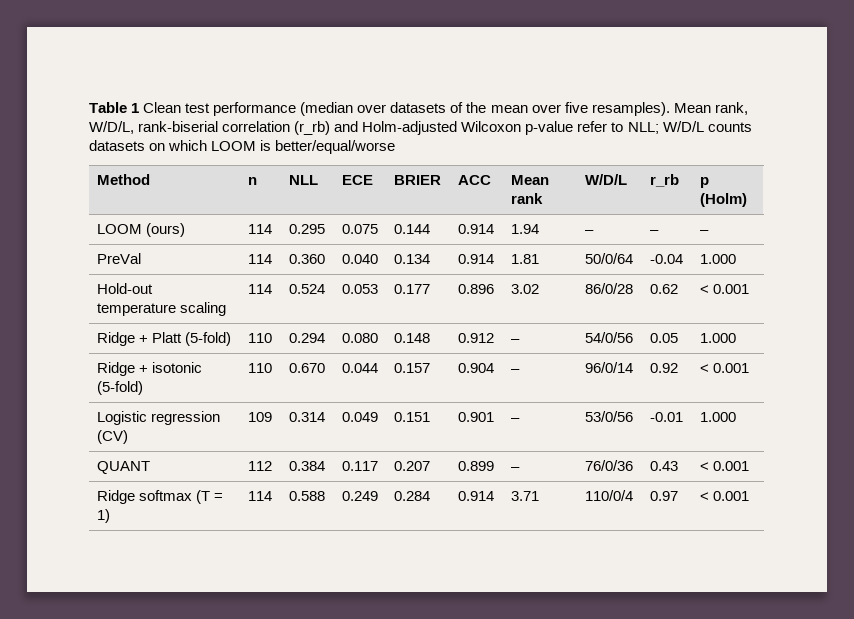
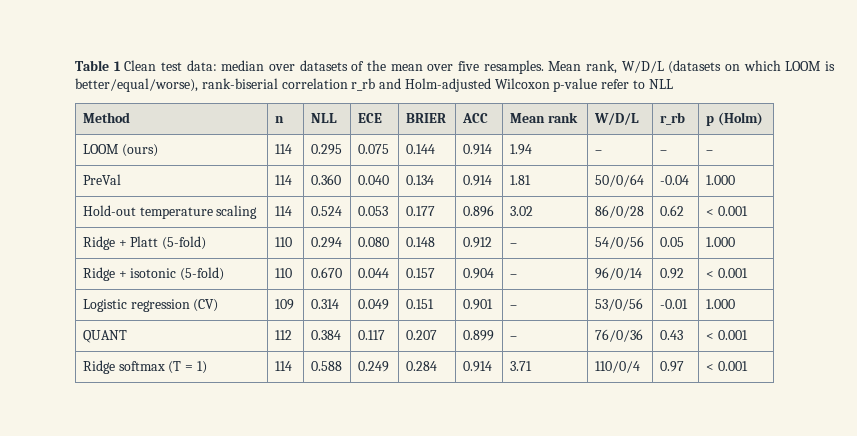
[213,102,354,116] performance (median -> [186,60,265,71] data: median
[591,102,670,116] resamples). -> [483,60,544,74] resamples.
[89,121,134,134] W/D/L, -> [621,60,835,74] [75,78,198,92] W/D/L (datasets on which LOOM is better/equal/worse),
[294,121,331,135] (r_rb) -> [351,78,376,91] r_rb
[627,121,752,134] [89,140,396,154] NLL; W/D/L counts datasets on which LOOM is better/equal/worse -> [648,79,673,89] NLL

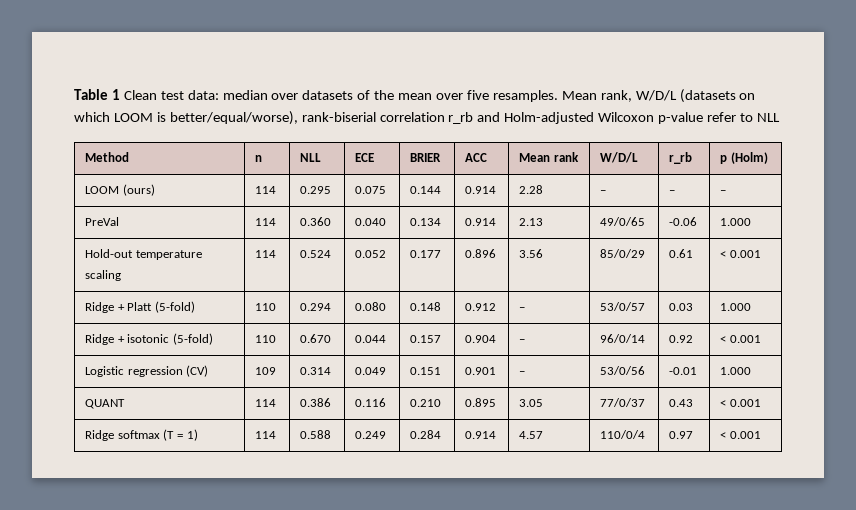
[509,144,532,155] 1.94 -> [519,185,544,194] 2.28
[509,175,531,185] [594,174,644,187] [659,175,689,185] 1.81 | 50/0/64 | -0.04 -> [519,218,544,226] [600,217,646,226] [669,217,698,226] 2.13 | 49/0/65 | -0.06
[357,206,388,216] 0.053 -> [355,250,387,258] 0.052
[509,206,533,216] [594,205,644,218] [659,205,684,216] 3.02 | 86/0/28 | 0.62 -> [519,249,544,258] [600,249,646,258] [669,249,694,258] 3.56 | 85/0/29 | 0.61
[594,236,644,249] [659,237,684,247] 54/0/56 | 0.05 -> [600,302,646,311] [669,303,694,311] 53/0/57 | 0.03
[274,330,292,340] [310,330,341,340] [357,330,385,340] [405,330,437,340] [462,330,494,341] [509,336,517,340] [594,329,643,342] 112 | 0.384 | 0.117 | 0.207 | 0.899 | – | 76/0/36 -> [255,399,277,407] [300,398,332,407] [355,398,387,407] [410,399,442,407] [465,398,497,407] [519,399,544,407] [600,398,646,407] 114 | 0.386 | 0.116 | 0.210 | 0.895 | 3.05 | 77/0/37
[509,361,532,371] 3.71 -> [519,431,544,439] 4.57

